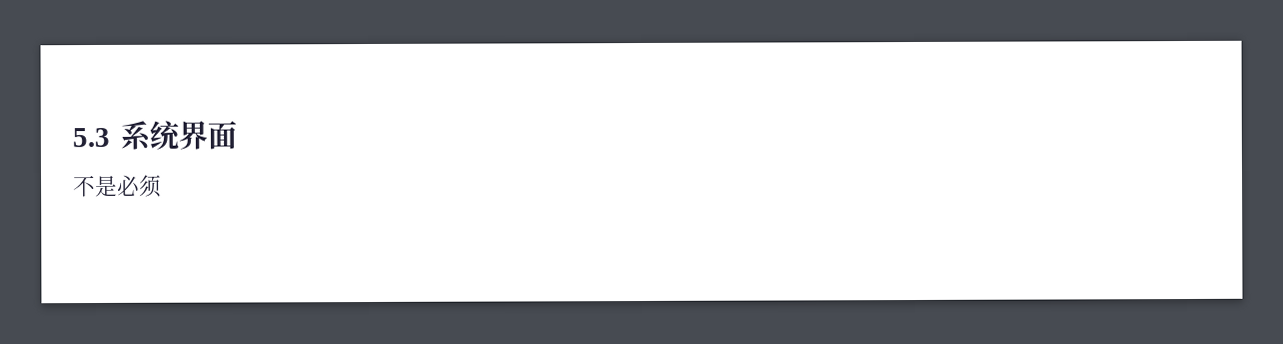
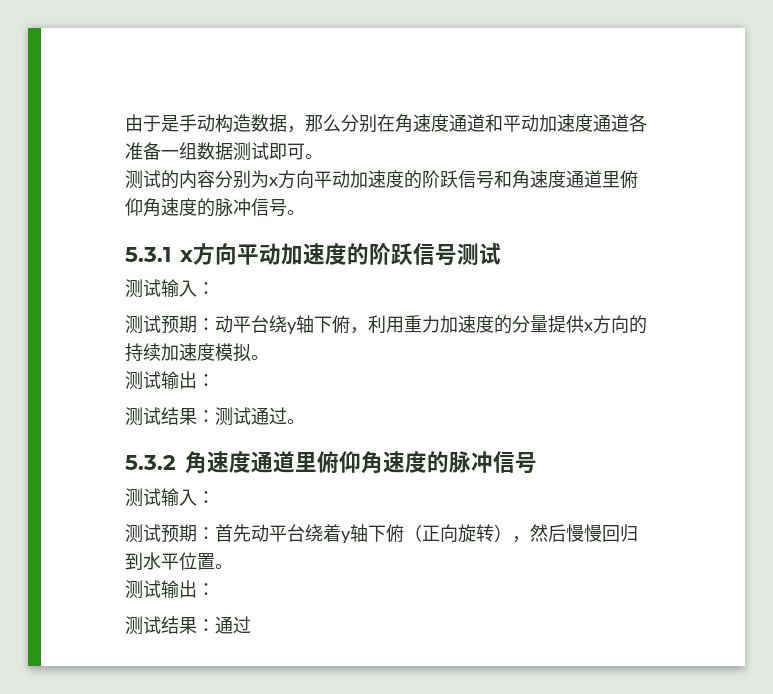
[72,120,237,151] [73,174,162,198] 5.3系统界面 // 不是必须 -> [125,114,647,133] [125,142,323,161] [125,170,638,189] [125,198,305,217] [125,242,501,266] [125,279,215,298] [125,315,647,334] [125,343,269,362] [125,371,215,390] [125,407,305,426] [125,451,537,474] [125,488,215,507] [125,524,638,543] [125,552,233,570] [125,580,215,599] [125,616,251,635] 由于是手动构造数据，那么分别在角速度通道和平动加速度通道各准备一组数据测试即可。 // 测试的内容分别为x方向平动加速度的阶跃信号和角速度通道里俯仰角速度的脉冲信号。 // 5.3.1 x方向平动加速度的阶跃信号测试 // 测试输入： // 测试预期：动平台绕y轴下俯，利用重力加速度的分量提供x方向的持续加速度模拟。 // 测试输出： // 测试结果：测试通过。 // 5.3.2角速度通道里俯仰角速度的脉冲信号 // 测试输入： // 测试预期：首先动平台绕着y轴下俯（正向旋转），然后慢慢回归到水平位置。 // 测试输出： // 测试结果：通过

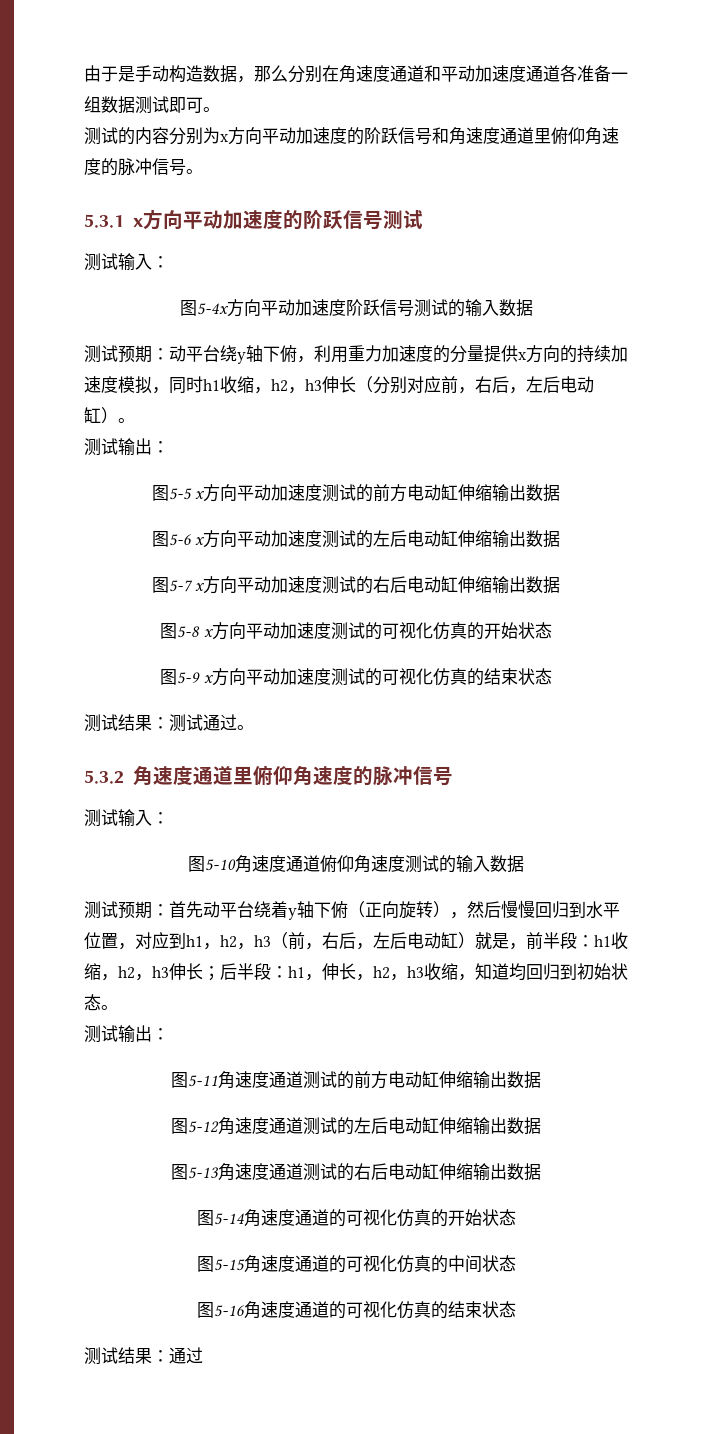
(215, 288) none -> [179,299,533,317] // 图5-4x方向平动加速度阶跃信号测试的输入数据
[251,355,269,360] [125,371,215,390] 。 // 测试输出： -> [152,376,594,394] [84,407,135,424] [84,438,169,456] [151,484,561,502] [151,530,561,548] [151,576,561,594] [160,622,552,640] [160,668,552,686] ，同时h1收缩，h2，h3伸长（分别对应前，右后，左后电动缸）。 // 测试输出： // 图5-5 x方向平动加速度测试的前方电动缸伸缩输出数据 // 图5-6 x方向平动加速度测试的左后电动缸伸缩输出数据 // 图5-7 x方向平动加速度测试的右后电动缸伸缩输出数据 // 图5-8 x方向平动加速度测试的可视化仿真的开始状态 // 图5-9 x方向平动加速度测试的可视化仿真的结束状态
(215, 497) none -> [188,855,524,873] // 图5-10角速度通道俯仰角速度测试的输入数据
[215,564,233,569] [125,580,215,599] 。 // 测试输出： -> [118,932,628,950] [84,963,628,981] [84,994,118,1011] [84,1025,169,1043] [171,1071,541,1089] [171,1117,541,1135] [171,1163,541,1181] [196,1209,516,1227] [196,1255,516,1273] [196,1301,516,1319] ，对应到h1，h2，h3（前，右后，左后电动缸）就是，前半段：h1收缩，h2，h3伸长；后半段：h1，伸长，h2，h3收缩，知道均回归到初始状态。 // 测试输出： // 图5-11角速度通道测试的前方电动缸伸缩输出数据 // 图5-12角速度通道测试的左后电动缸伸缩输出数据 // 图5-13角速度通道测试的右后电动缸伸缩输出数据 // 图5-14角速度通道的可视化仿真的开始状态 // 图5-15角速度通道的可视化仿真的中间状态 // 图5-16角速度通道的可视化仿真的结束状态

